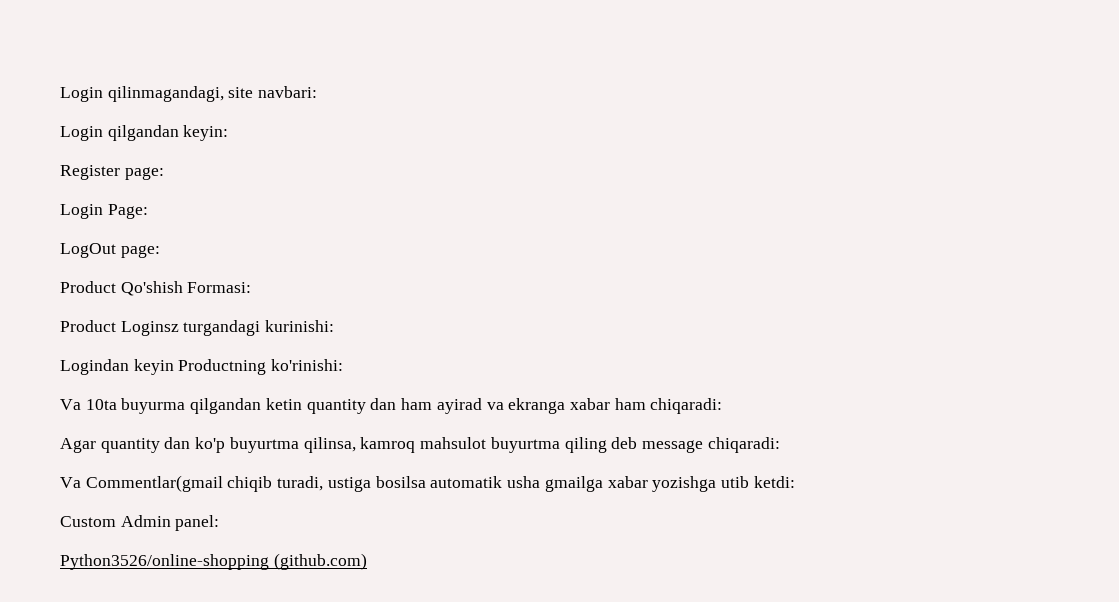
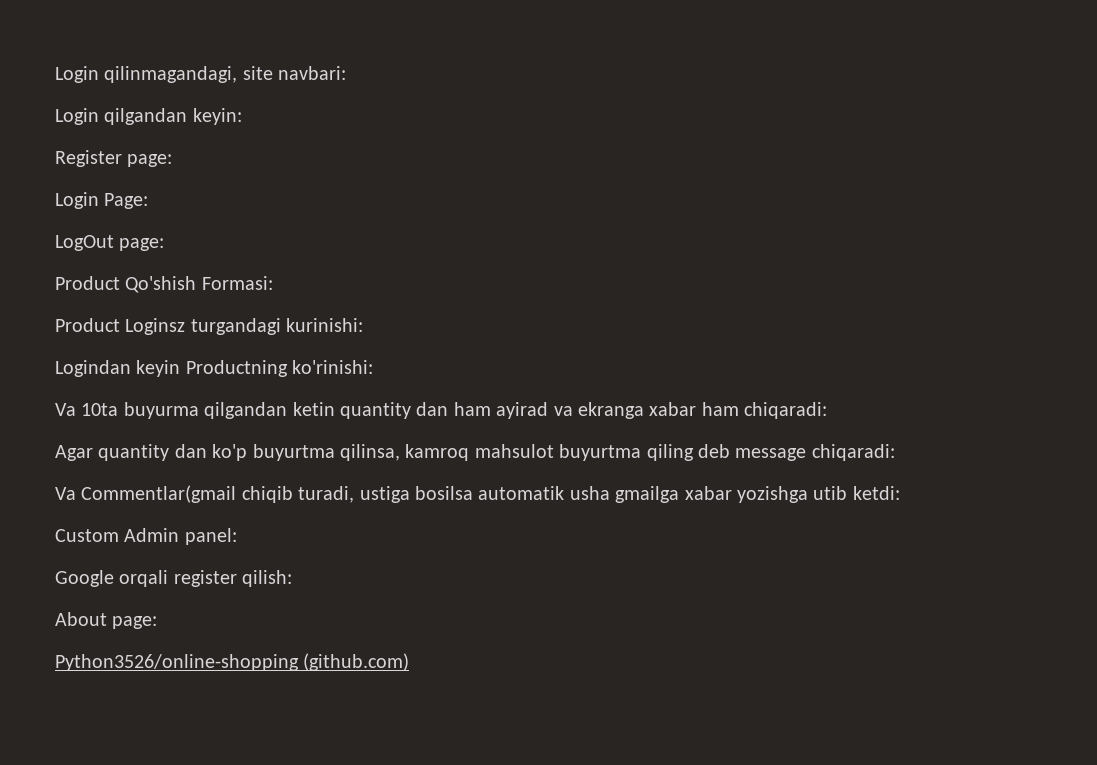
(220, 523) none -> [55,570,293,587] [55,612,158,629] // Google orqali register qilish: // About page:

